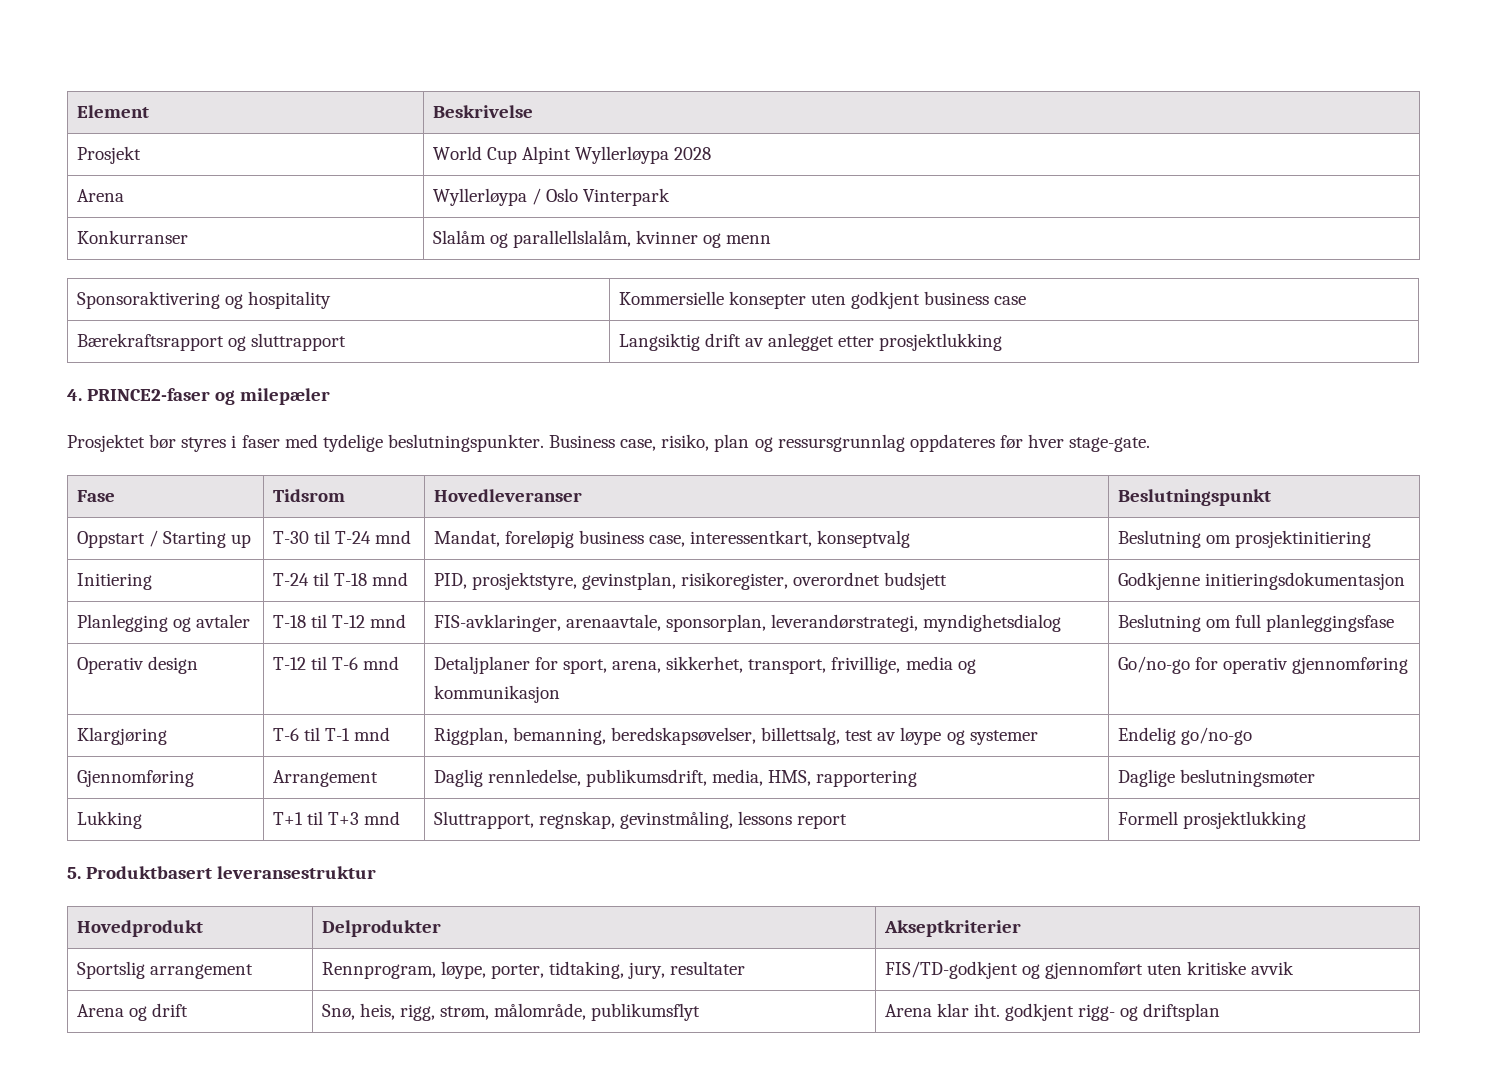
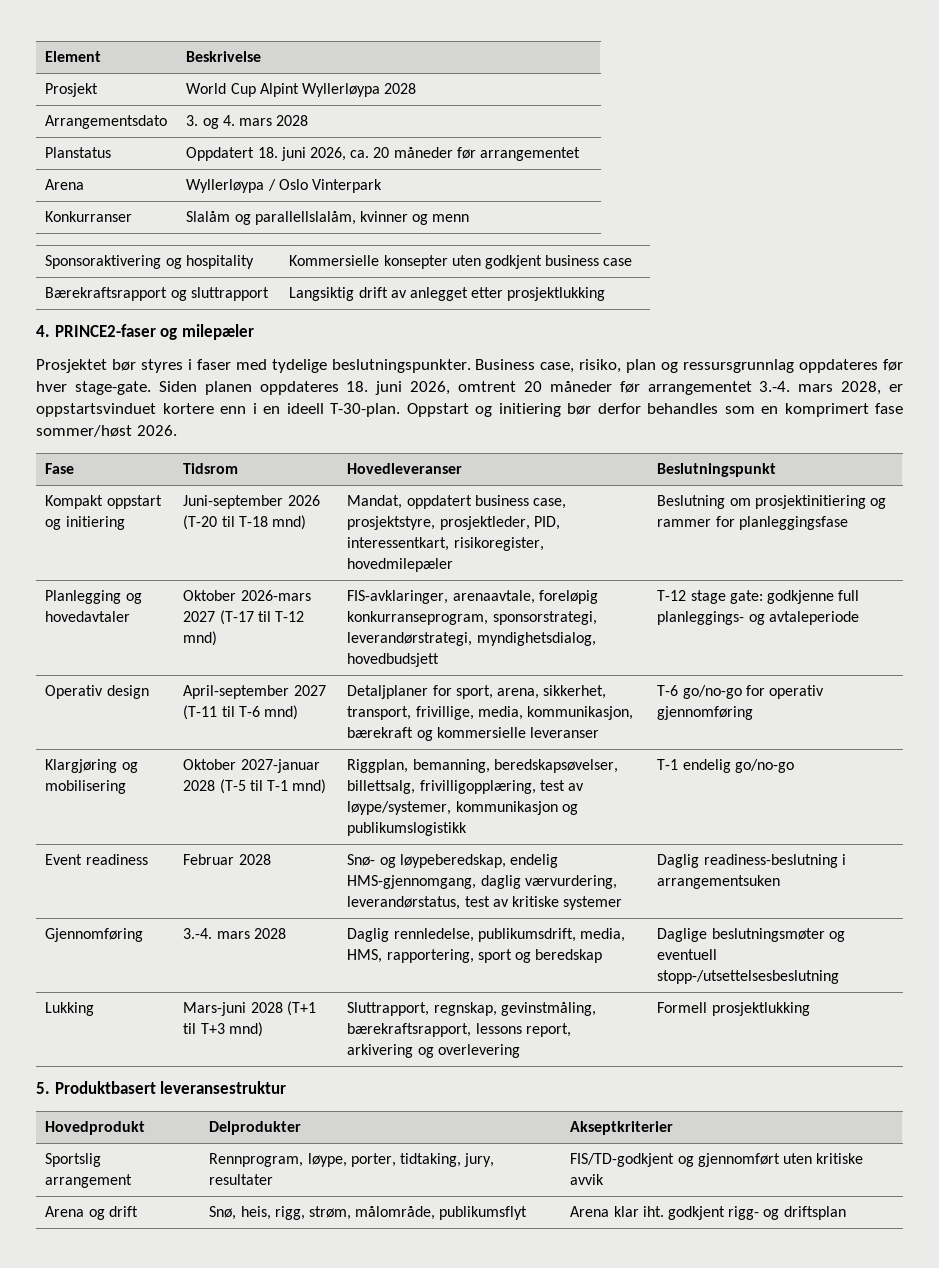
(712, 153) none -> [45,115,168,129] [186,115,309,129] [45,147,112,158] [186,147,580,161] // Arrangementsdato | 3. og 4. mars 2028 // Planstatus | Oppdatert 18. juni 2026, ca. 20 måneder før arrangementet
[76,490,115,502] [272,489,345,502] [433,489,582,502] [1117,489,1271,506] [76,530,251,548] [272,530,411,544] // Fase | Tidsrom | Hovedleveranser | Beslutningspunkt // Oppstart / Starting up | T-30 til T-24 mnd -> [158,381,903,395] [36,403,903,417] [36,425,177,437] [45,463,75,474] [183,463,239,474] [347,463,463,474] [657,463,777,477] [45,495,162,509] [45,516,125,530] [183,495,320,509] [183,515,307,530] Siden planen oppdateres 18. juni 2026, omtrent 20 måneder før arrangementet 3.-4. mars 2028, er oppstartsvinduet kortere enn i en ideell T-30-plan. Oppstart og initiering bør derfor behandles som en komprimert fase sommer/høst 2026. // Fase | Tidsrom | Hovedleveranser | Beslutningspunkt // Kompakt oppstart og initiering | Juni-september 2026 (T-20 til T-18 mnd)
[504,530,574,548] foreløpig -> [406,495,472,509] oppdatert
[690,530,911,548] [1117,530,1371,548] [76,573,152,590] [272,572,408,586] [433,572,948,590] [1117,572,1405,590] [76,614,250,632] [272,615,306,628] interessentkart, konseptvalg | Beslutning om prosjektinitiering // Initiering | T-24 til T-18 mnd | PID, prosjektstyre, gevinstplan, risikoregister, overordnet budsjett | Godkjenne initieringsdokumentasjon // Planlegging og avtaler | T-18 -> [347,516,560,530] [347,537,544,551] [347,558,454,572] [657,495,887,509] [657,516,848,530] [45,590,142,604] [45,611,131,622] [183,590,311,601] [183,610,254,625] prosjektstyre, prosjektleder, PID, interessentkart, risikoregister, hovedmilepæler | Beslutning om prosjektinitiering og rammer for planleggingsfase // Planlegging og hovedavtaler | Oktober 2026-mars 2027 (T-17
[369,614,406,628] mnd -> [183,631,218,646] mnd)
[665,614,1062,632] [1117,614,1394,632] sponsorplan, leverandørstrategi, myndighetsdialog | Beslutning om full planleggingsfase -> [538,590,598,604] [347,611,597,625] [347,632,596,646] [347,653,440,667] [657,590,860,604] [657,611,859,625] foreløpig konkurranseprogram, sponsorstrategi, leverandørstrategi, myndighetsdialog, hovedbudsjett | T-12 stage gate: godkjenne full planleggings- og avtaleperiode
[272,657,306,670] T-12 -> [183,685,326,699] [183,705,218,720] April-september 2027 (T-11
[362,656,399,670] mnd -> [264,705,299,720] mnd)
[905,656,976,674] [433,685,560,703] [1117,656,1408,674] [76,727,167,745] [272,728,299,741] media og kommunikasjon | Go/no-go for operativ gjennomføring // Klargjøring | T-6 -> [477,706,634,720] [347,727,600,741] [657,685,825,699] [657,706,754,720] [45,759,138,773] [45,780,127,794] [183,759,320,773] [183,779,246,794] media, kommunikasjon, bærekraft og kommersielle leveranser | T-6 go/no-go for operativ gjennomføring // Klargjøring og mobilisering | Oktober 2027-januar 2028 (T-5
[353,727,390,741] mnd -> [292,779,327,794] mnd)
[845,727,1038,745] [1117,727,1252,745] [76,770,194,787] [272,770,378,787] test av løype og systemer | Endelig go/no-go // Gjennomføring | Arrangement -> [419,780,585,794] [347,801,578,815] [347,822,468,836] [657,759,794,773] [45,854,148,865] [183,854,271,865] [347,854,559,868] [347,875,617,889] [347,896,623,910] [657,854,846,868] [657,875,781,889] [45,928,144,942] [183,928,286,939] frivilligopplæring, test av løype/systemer, kommunikasjon og publikumslogistikk | T-1 endelig go/no-go // Event readiness | Februar 2028 | Snø- og løypeberedskap, endelig HMS-gjennomgang, daglig værvurdering, leverandørstatus, test av kritiske systemer | Daglig readiness-beslutning i arrangementsuken // Gjennomføring | 3.-4. mars 2028
[816,770,918,787] [1117,769,1315,787] [76,811,142,829] [272,812,303,825] rapportering | Daglige beslutningsmøter // Lukking | T+1 -> [386,949,603,963] [657,928,845,942] [657,949,718,960] [657,970,840,984] [45,1002,95,1016] [183,1001,316,1016] rapportering, sport og beredskap | Daglige beslutningsmøter og eventuell stopp-/utsettelsesbeslutning // Lukking | Mars-juni 2028 (T+1
[363,811,400,825] mnd -> [228,1022,263,1037] mnd)
[737,811,848,829] lessons report -> [347,1023,571,1037] [347,1044,520,1058] bærekraftsrapport, lessons report, arkivering og overlevering

